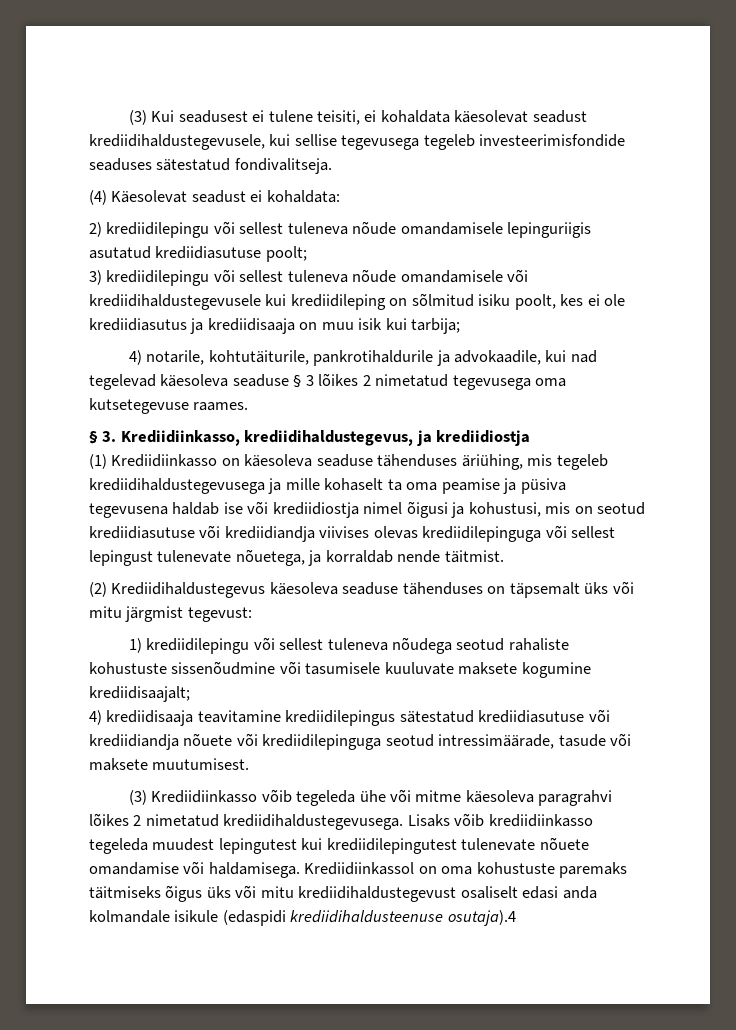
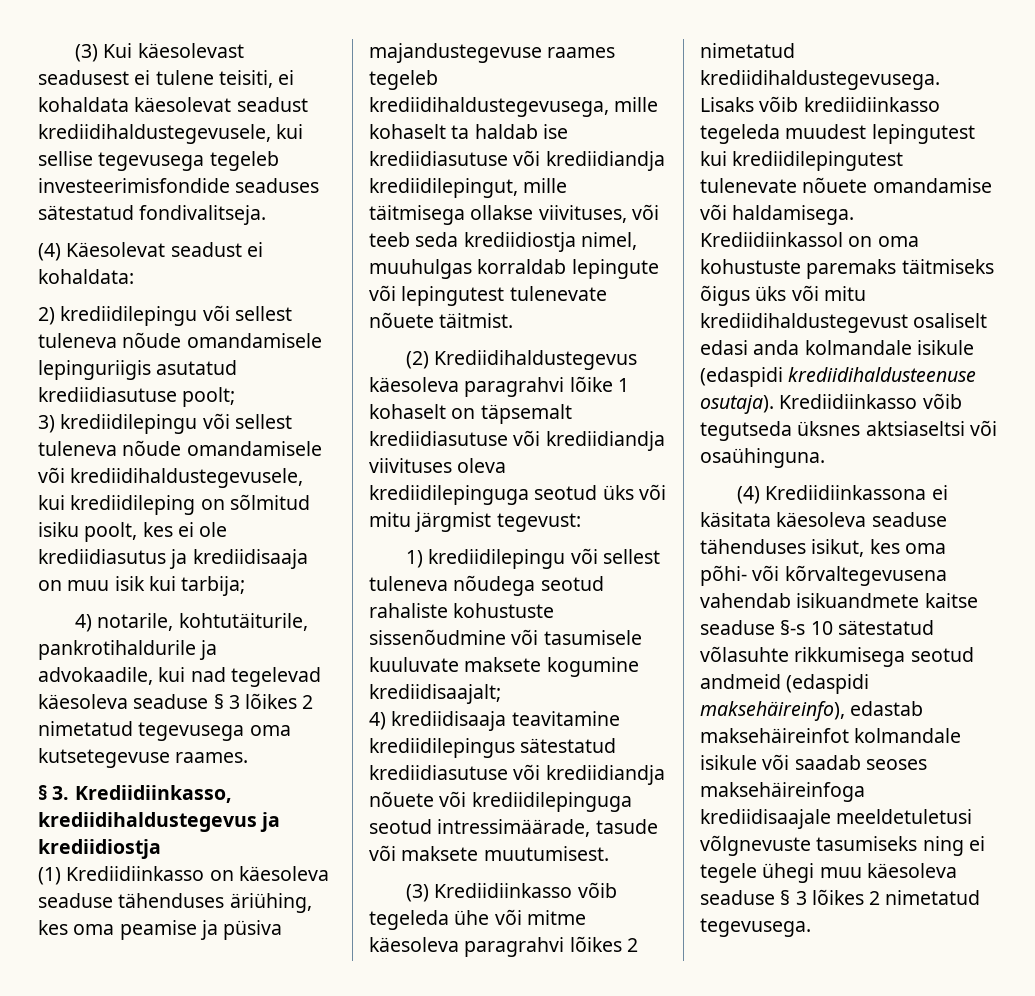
(175, 116) none -> [137,43,244,58] käesolevast
[89,294,261,310] krediidihaldustegevusele -> [70,468,304,488] krediidihaldustegevusele,
[244,430,414,446] krediidihaldustegevus, -> [38,812,257,832] krediidihaldustegevus
[527,454,608,470] [89,478,566,494] [89,501,646,518] [89,525,616,542] [89,549,504,566] [89,582,580,598] mis tegeleb krediidihaldustegevusega ja mille kohaselt ta oma peamise ja püsiva tegevusena haldab ise või krediidiostja nimel õigusi ja kohustusi, mis on seotud krediidiasutuse või krediidiandja viivises olevas krediidilepinguga või sellest lepingust tulenevate nõuetega, ja korraldab nende täitmist. // (2) Krediidihaldustegevus käesoleva seaduse tähenduses on täpsemalt -> [38,920,283,940] [369,43,616,63] [369,70,438,90] [369,97,659,117] [369,124,568,139] [369,150,665,171] [369,178,568,198] [369,204,659,225] [369,232,637,252] [369,259,659,279] [369,285,607,306] [369,312,514,328] [406,350,638,370] [369,376,629,397] [369,404,572,424] [369,430,665,451] [369,458,507,473] [369,485,598,505] kes oma peamise ja püsiva majandustegevuse raames tegeleb krediidihaldustegevusega, mille kohaselt ta haldab ise krediidiasutuse või krediidiandja krediidilepingut, mille täitmisega ollakse viivituses, või teeb seda krediidiostja nimel, muuhulgas korraldab lepingute või lepingutest tulenevate nõuete täitmist. // (2) Krediidihaldustegevus käesoleva paragrahvi lõike 1 kohaselt on täpsemalt krediidiasutuse või krediidiandja viivituses oleva krediidilepinguga seotud
[447,910,516,926] osutaja).4 -> [700,393,962,414] [700,420,997,441] [700,448,825,468] [737,485,948,504] [700,512,947,527] [700,539,946,557] [700,565,947,586] [700,593,978,608] [700,620,934,635] [700,646,974,667] [700,674,870,694] [700,701,924,721] [700,728,962,743] [700,754,927,770] [700,782,865,802] [700,809,973,829] [700,835,985,856] [700,863,957,883] [700,889,981,905] [700,918,811,937] osutaja). Krediidiinkasso võib tegutseda üksnes aktsiaseltsi või osaühinguna. // (4) Krediidiinkassona ei käsitata käesoleva seaduse tähenduses isikut, kes oma põhi- või kõrvaltegevusena vahendab isikuandmete kaitse seaduse §-s 10 sätestatud võlasuhte rikkumisega seotud andmeid (edaspidi maksehäireinfo), edastab maksehäireinfot kolmandale isikule või saadab seoses maksehäireinfoga krediidisaajale meeldetuletusi võlgnevuste tasumiseks ning ei tegele ühegi muu käesoleva seaduse § 3 lõikes 2 nimetatud tegevusega.

